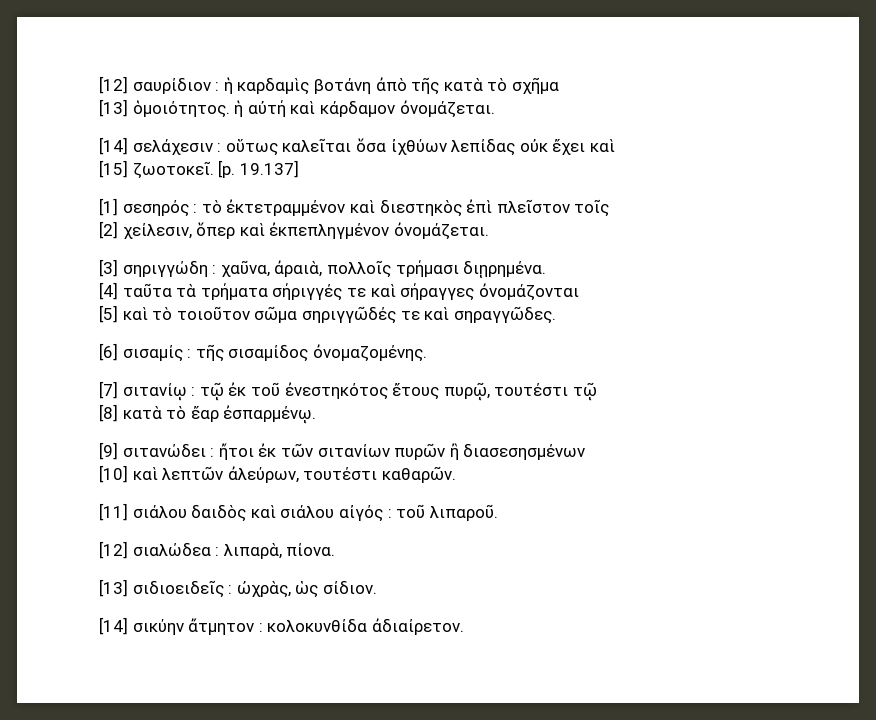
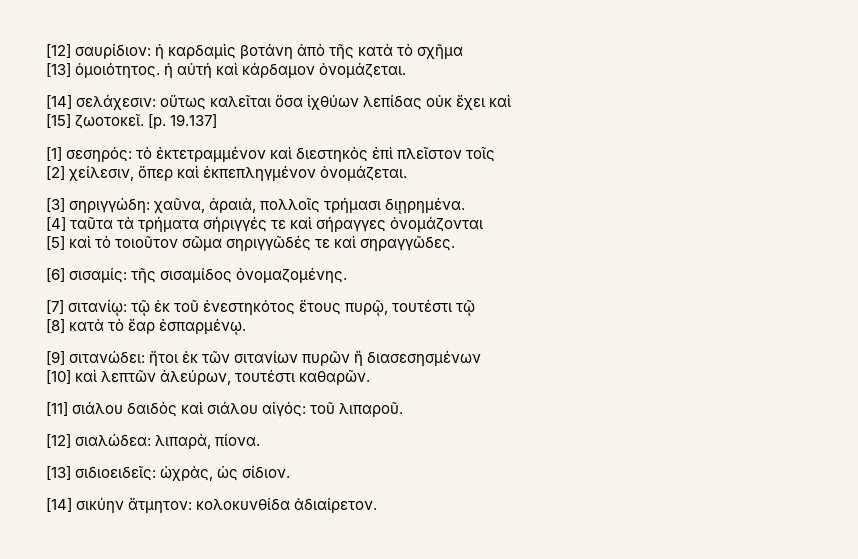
[99,76,220,94] [12] σαυρίδιον : -> [46,43,152,59] [12] σαυρίδιον:
[132,139,222,155] σελάχεσιν : -> [76,94,157,110] σελάχεσιν:
[122,200,198,217] σεσηρός : -> [66,146,133,163] σεσηρός:
[122,260,217,277] σηριγγώδη : -> [69,197,151,214] σηριγγώδη:
[122,345,192,362] σισαμίς : -> [69,267,128,283] σισαμίς:
[122,383,196,401] σιτανίῳ : -> [68,299,128,316] σιτανίῳ:
[122,443,215,457] σιτανώδει : -> [69,350,146,363] σιτανώδει:
[338,505,392,522] αἰγός : -> [262,401,307,417] αἰγός:
[132,542,220,556] σιαλώδεα : -> [75,433,152,446] σιαλώδεα:
[132,580,233,598] σιδιοειδεῖς : -> [75,466,157,481] σιδιοειδεῖς:
[188,618,263,635] ἄτμητον : -> [128,497,193,514] ἄτμητον:

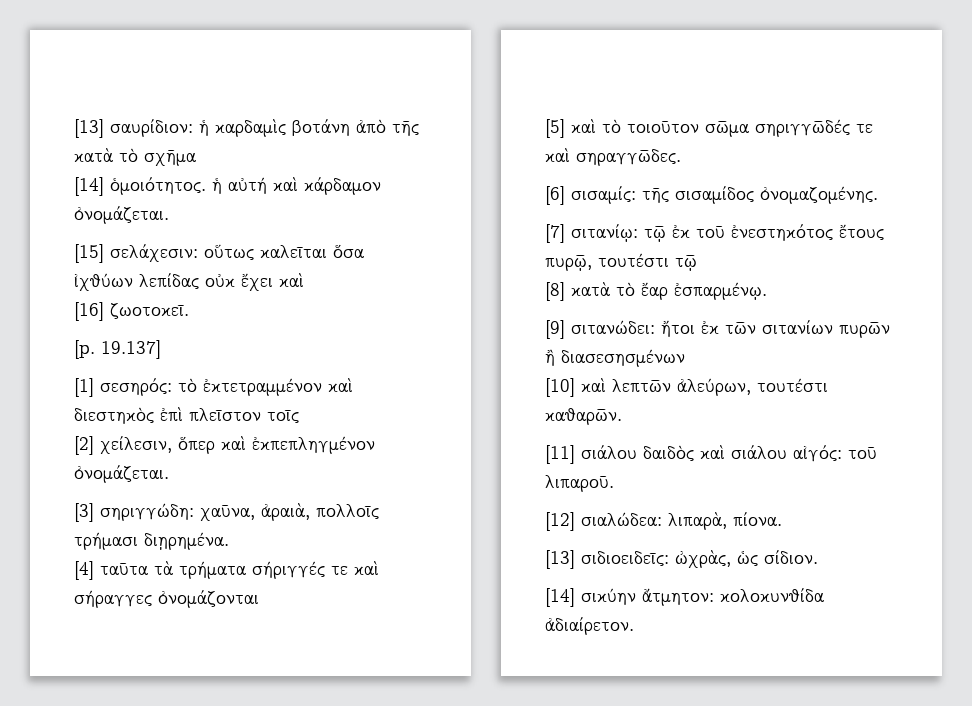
[46,44,71,58] [12] -> [74,119,104,138] [13]
[46,63,71,77] [13] -> [74,177,104,196] [14]
[46,95,72,109] [14] -> [74,244,104,263] [15]
[46,114,71,128] [15] -> [74,302,104,321] [16]
(145, 121) none -> (189, 311) //

